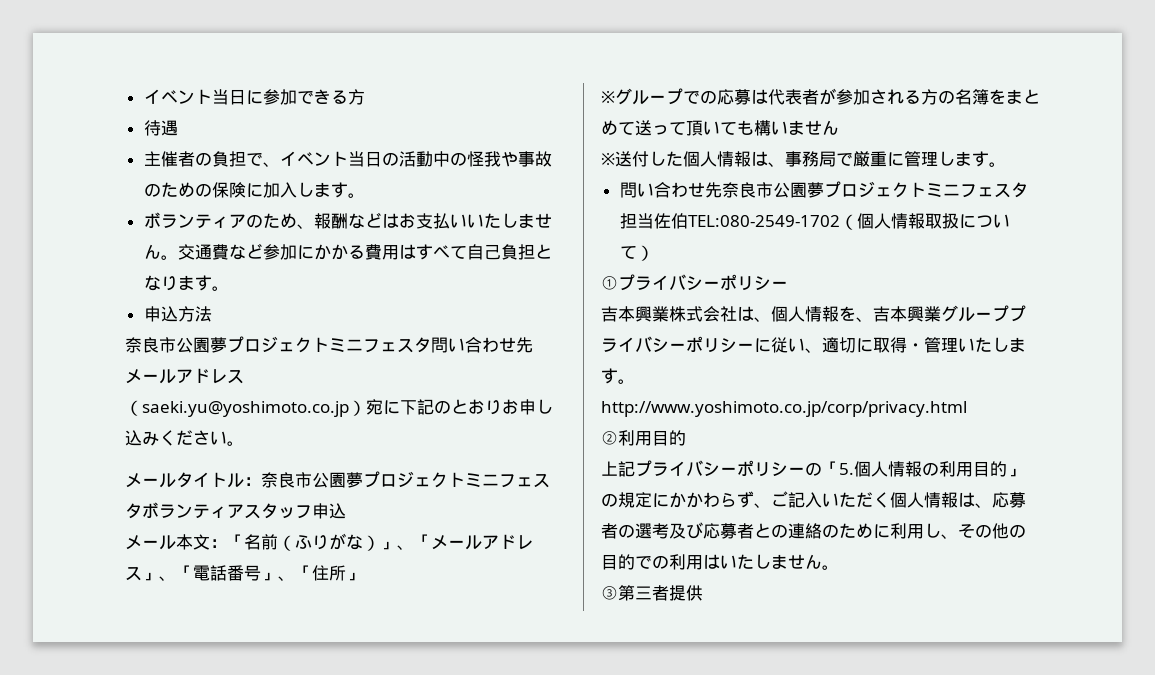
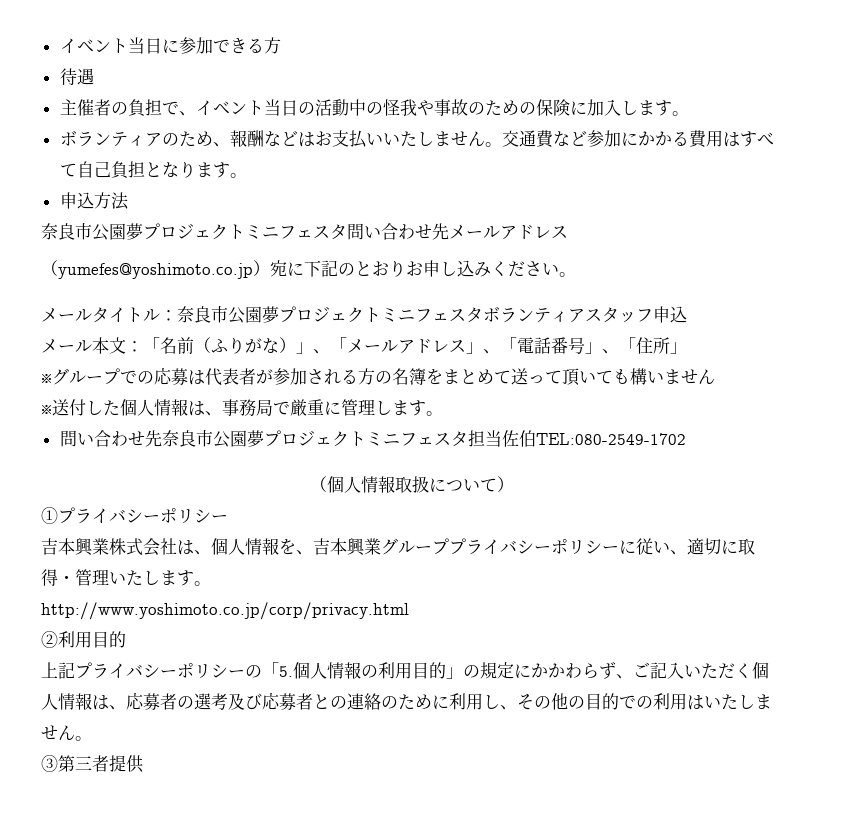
[142,401,349,417] saeki.yu@yoshimoto.co.jp -> [58,263,253,279] yumefes@yoshimoto.co.jp
(840, 221) none -> (686, 439) //

